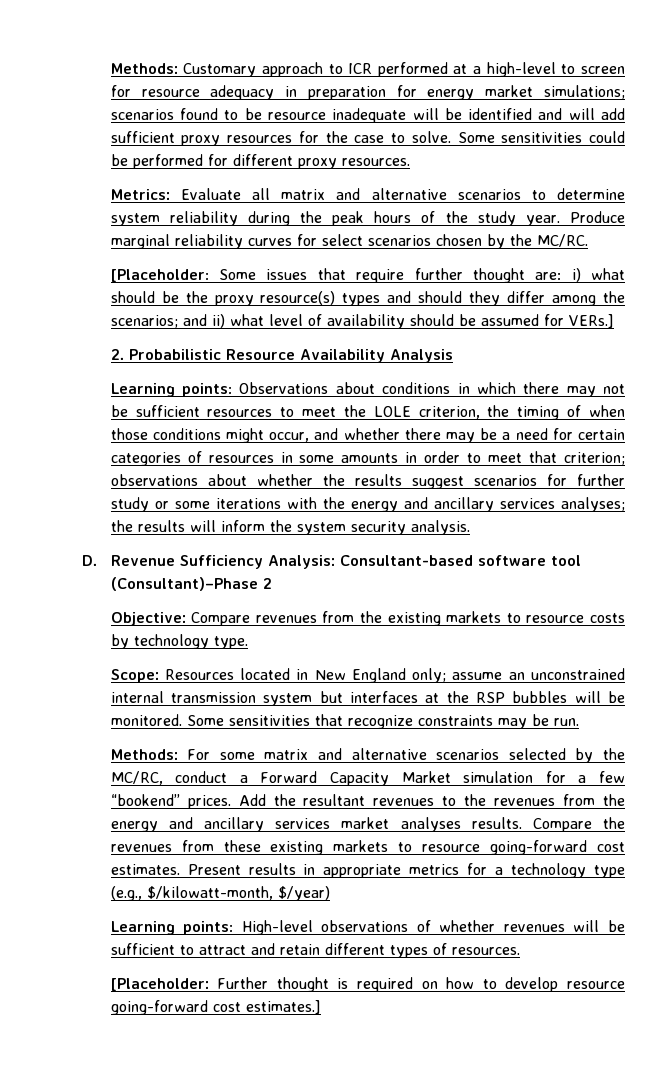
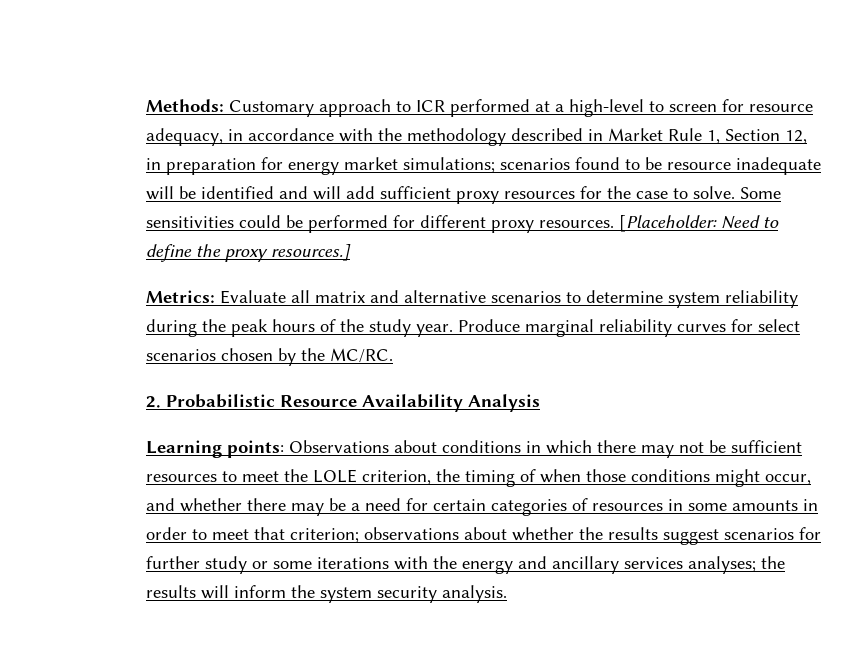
[210,85,275,100] adequacy -> [145,128,807,146] adequacy, in accordance with the methodology described in Market Rule 1, Section 12,
(410, 162) none -> [618,215,779,232] [145,244,351,262] [Placeholder: Need to define the proxy resources.]
[110,268,626,283] [110,291,626,306] [110,314,614,329] // [Placeholder: Some issues that require further thought are: i) what should be the proxy resource(s) types and should they differ among the scenarios; and ii) what level of availability should be assumed for VERs.] -> (393, 355) none
[82,555,581,569] [110,577,272,591] [110,611,626,626] [110,634,248,649] [110,668,625,683] [110,691,626,706] [110,714,579,729] [110,748,625,763] [110,771,625,786] [110,794,625,809] [110,817,626,832] [110,840,626,855] [110,863,625,878] [110,886,330,901] [110,920,626,935] [110,943,520,958] [110,977,626,992] [110,1000,321,1015] // D. Revenue Sufficiency Analysis: Consultant-based software tool (Consultant)–Phase 2 // Objective: Compare revenues from the existing markets to resource costs by technology type. // Scope: Resources located in New England only; assume an unconstrained internal transmission system but interfaces at the RSP bubbles will be monitored. Some sensitivities that recognize constraints may be run. // Methods: For some matrix and alternative scenarios selected by the MC/RC, conduct a Forward Capacity Market simulation for a few “bookend” prices. Add the resultant revenues to the revenues from the energy and ancillary services market analyses results. Compare the revenues from these existing markets to resource going-forward cost estimates. Present results in appropriate metrics for a technology type (e.g., $/kilowatt-month, $/year) // Learning points: High-level observations of whether revenues will be sufficient to attract and retain different types of resources. // [Placeholder: Further thought is required on how to develop resource going-forward cost estimates.] -> (507, 594) none

